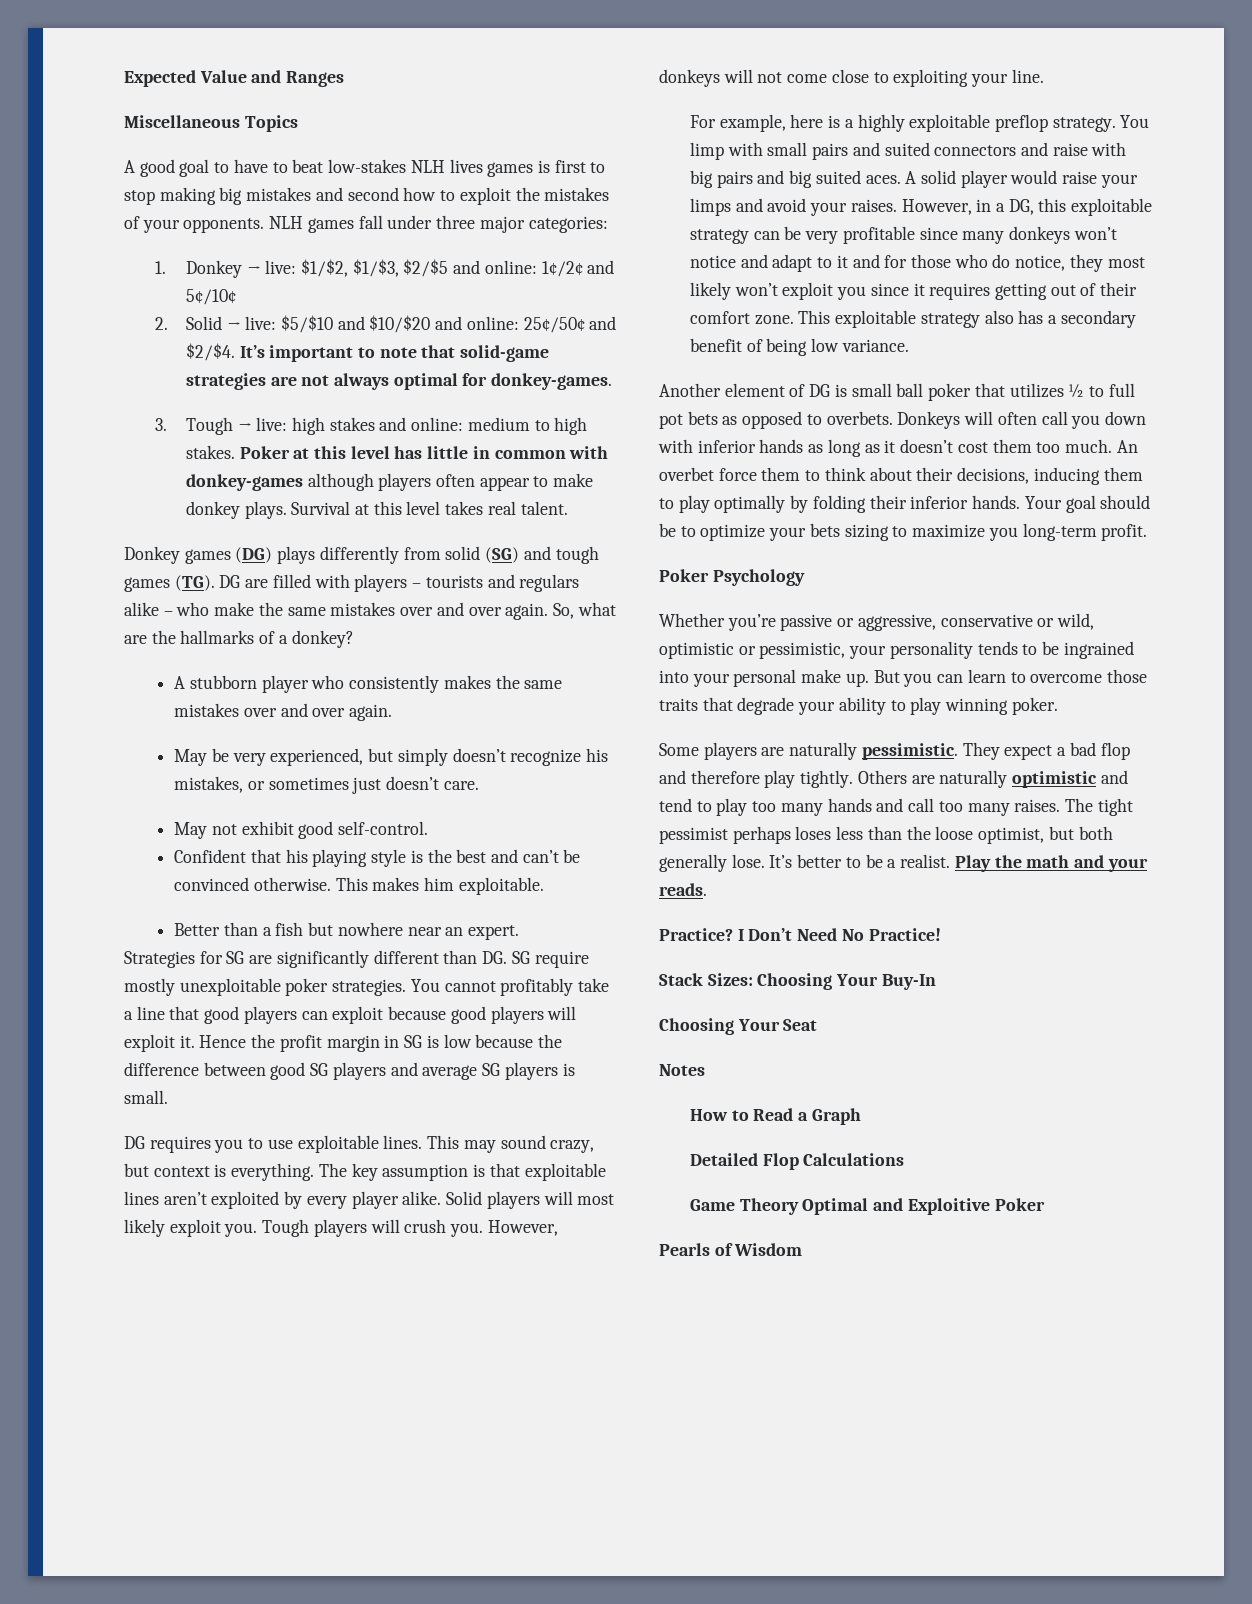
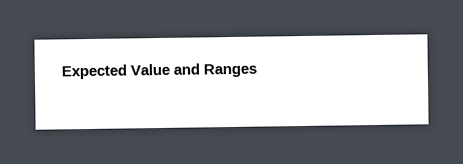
[124,115,298,132] [124,159,606,177] [124,187,610,205] [124,215,608,233] [154,259,615,278] [185,289,236,305] [154,315,617,333] [185,343,550,362] [185,373,613,390] [154,417,588,435] [185,445,609,459] [185,473,594,491] [185,501,568,519] [124,546,599,564] [124,574,580,592] [124,602,616,620] [124,630,354,648] [174,675,563,693] [174,703,393,721] [174,748,608,766] [174,776,479,794] [174,821,429,839] [174,849,581,867] [174,877,544,895] [174,922,519,940] [124,950,589,968] [124,978,610,996] [124,1006,577,1024] [124,1034,562,1052] [124,1062,575,1080] [124,1090,168,1104] [124,1135,595,1153] [124,1163,606,1181] [124,1191,615,1209] [124,1219,558,1237] [659,69,1044,87] [689,114,1150,132] [689,142,1127,160] [689,170,1138,188] [689,198,1153,216] [689,226,1117,244] [689,254,1145,272] [689,282,1138,300] [689,310,1136,328] [689,338,909,356] [659,383,1135,401] [659,411,1146,429] [658,439,1138,457] [659,467,1143,485] [659,495,1151,513] [659,523,1148,541] [659,569,805,586] [659,613,1095,631] [659,641,1134,659] [659,669,1147,687] [659,697,1058,715] [659,742,1130,760] [659,770,1128,788] [659,798,1133,816] [659,826,1113,844] [659,854,1148,872] [659,883,707,896] [659,928,941,941] [659,973,936,990] [659,1018,818,1035] [659,1064,705,1076] [689,1108,861,1125] [689,1153,905,1170] [689,1198,1045,1215] [659,1243,803,1256] // Miscellaneous Topics // A good goal to have to beat low-stakes NLH lives games is first to stop making big mistakes and second how to exploit the mistakes of your opponents. NLH games fall under three major categories: // 1. Donkey → live: $1/$2, $1/$3, $2/$5 and online: 1¢/2¢ and 5¢/10¢ // 2. Solid → live: $5/$10 and $10/$20 and online: 25¢/50¢ and $2/$4. It’s important to note that solid-game strategies are not always optimal for donkey-games. // 3. Tough → live: high stakes and online: medium to high stakes. Poker at this level has little in common with donkey-games although players often appear to make donkey plays. Survival at this level takes real talent. // Donkey games (DG) plays differently from solid (SG) and tough games (TG). DG are filled with players – tourists and regulars alike – who make the same mistakes over and over again. So, what are the hallmarks of a donkey? // A stubborn player who consistently makes the same mistakes over and over again. // May be very experienced, but simply doesn’t recognize his mistakes, or sometimes just doesn’t care. // May not exhibit good self-control. // Confident that his playing style is the best and can’t be convinced otherwise. This makes him exploitable. // Better than a fish but nowhere near an expert. // Strategies for SG are significantly different than DG. SG require mostly unexploitable poker strategies. You cannot profitably take a line that good players can exploit because good players will exploit it. Hence the profit margin in SG is low because the difference between good SG players and average SG players is small. // DG requires you to use exploitable lines. This may sound crazy, but context is everything. The key assumption is that exploitable lines aren’t exploited by every player alike. Solid players will most likely exploit you. Tough players will crush you. However, donkeys will not come close to exploiting your line. // For example, here is a highly exploitable preflop strategy. You limp with small pairs and suited connectors and raise with big pairs and big suited aces. A solid player would raise your limps and avoid your raises. However, in a DG, this exploitable strategy can be very profitable since many donkeys won’t notice and adapt to it and for those who do notice, they most likely won’t exploit you since it requires getting out of their comfort zone. This exploitable strategy also has a secondary benefit of being low variance. // Another element of DG is small ball poker that utilizes ½ to full pot bets as opposed to overbets. Donkeys will often call you down with inferior hands as long as it doesn’t cost them too much. An overbet force them to think about their decisions, inducing them to play optimally by folding their inferior hands. Your goal should be to optimize your bets sizing to maximize you long-term profit. // Poker Psychology // Whether you’re passive or aggressive, conservative or wild, optimistic or pessimistic, your personality tends to be ingrained into your personal make up. But you can learn to overcome those traits that degrade your ability to play winning poker. // Some players are naturally pessimistic. They expect a bad flop and therefore play tightly. Others are naturally optimistic and tend to play too many hands and call too many raises. The tight pessimist perhaps loses less than the loose optimist, but both generally lose. It’s better to be a realist. Play the math and your reads. // Practice? I Don’t Need No Practice! // Stack Sizes: Choosing Your Buy-In // Choosing Your Seat // Notes // How to Read a Graph // Detailed Flop Calculations // Game Theory Optimal and Exploitive Poker // Pearls of Wisdom -> (258, 70) none

